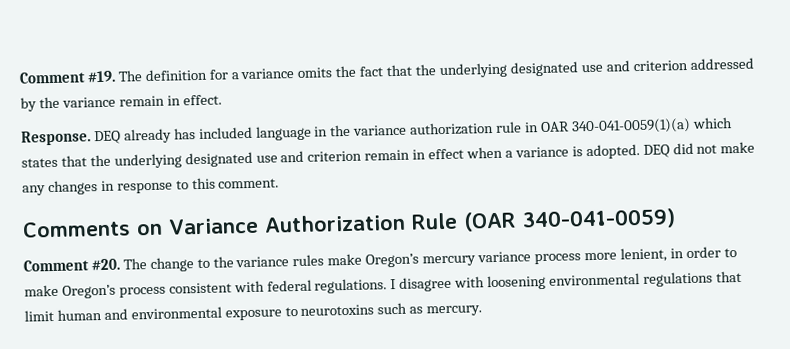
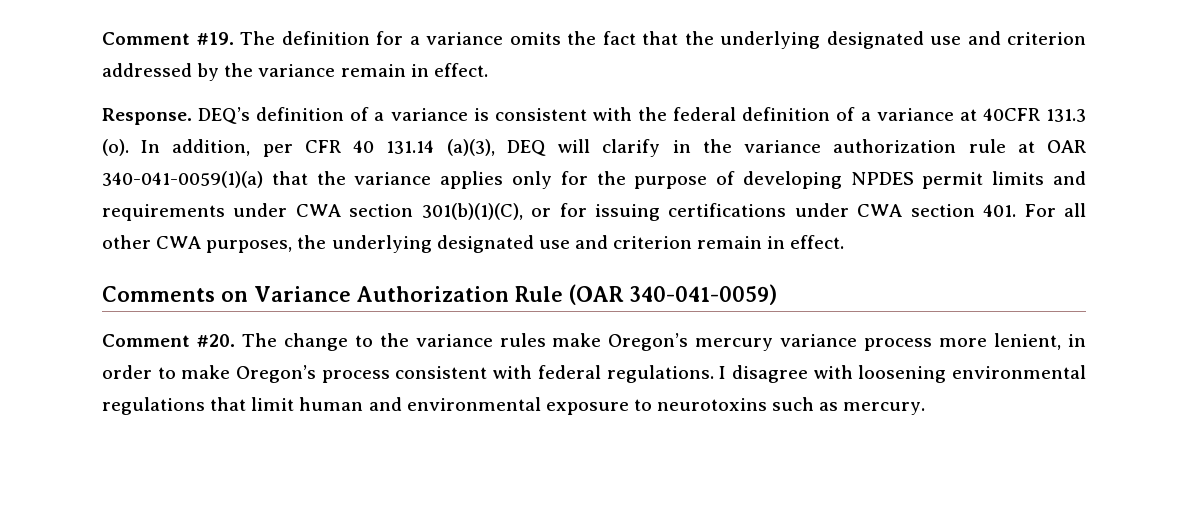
[93,125,312,145] DEQ already has included language -> [198,107,1086,124] [102,139,661,157] DEQ’s definition of a variance is consistent with the federal definition of a variance at 40CFR 131.3 (o). In addition, per CFR 40 131.14 (a)(3), DEQ will clarify
[524,122,540,133] in -> [1017,141,1035,153] at
[691,117,733,129] [21,155,87,168] which states that -> [271,171,1087,189] [102,203,1086,221] [102,235,293,253] that the variance applies only for the purpose of developing NPDES permit limits and requirements under CWA section 301(b)(1)(C), or for issuing certifications under CWA section 401. For all other CWA purposes,
[428,141,756,160] [22,177,280,196] effect when a variance is adopted. DEQ did not make any changes in response to this comment. -> [790,235,845,249] effect.

